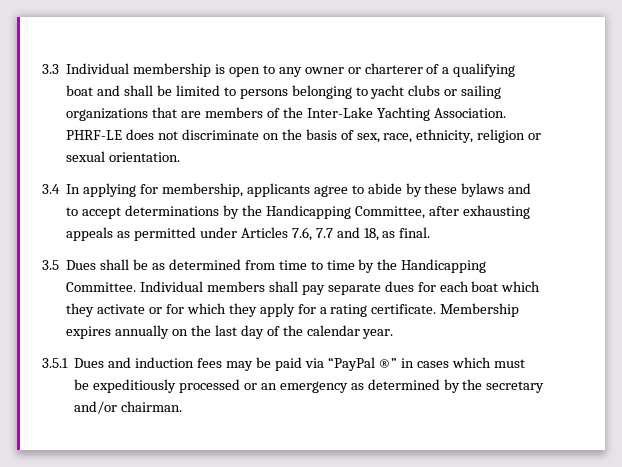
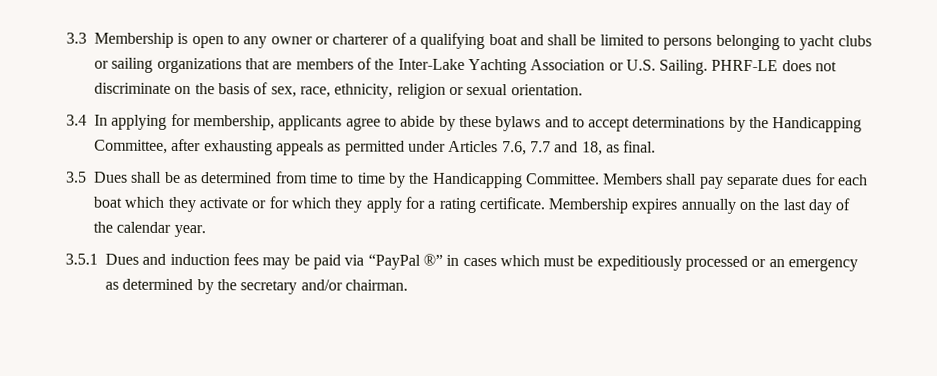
[66,63,212,77] Individual membership -> [94,32,174,48] Membership
[433,108,506,118] Association. -> [530,59,709,75] Association or U.S. Sailing.
[140,281,266,292] Individual members -> [603,173,664,185] Members

